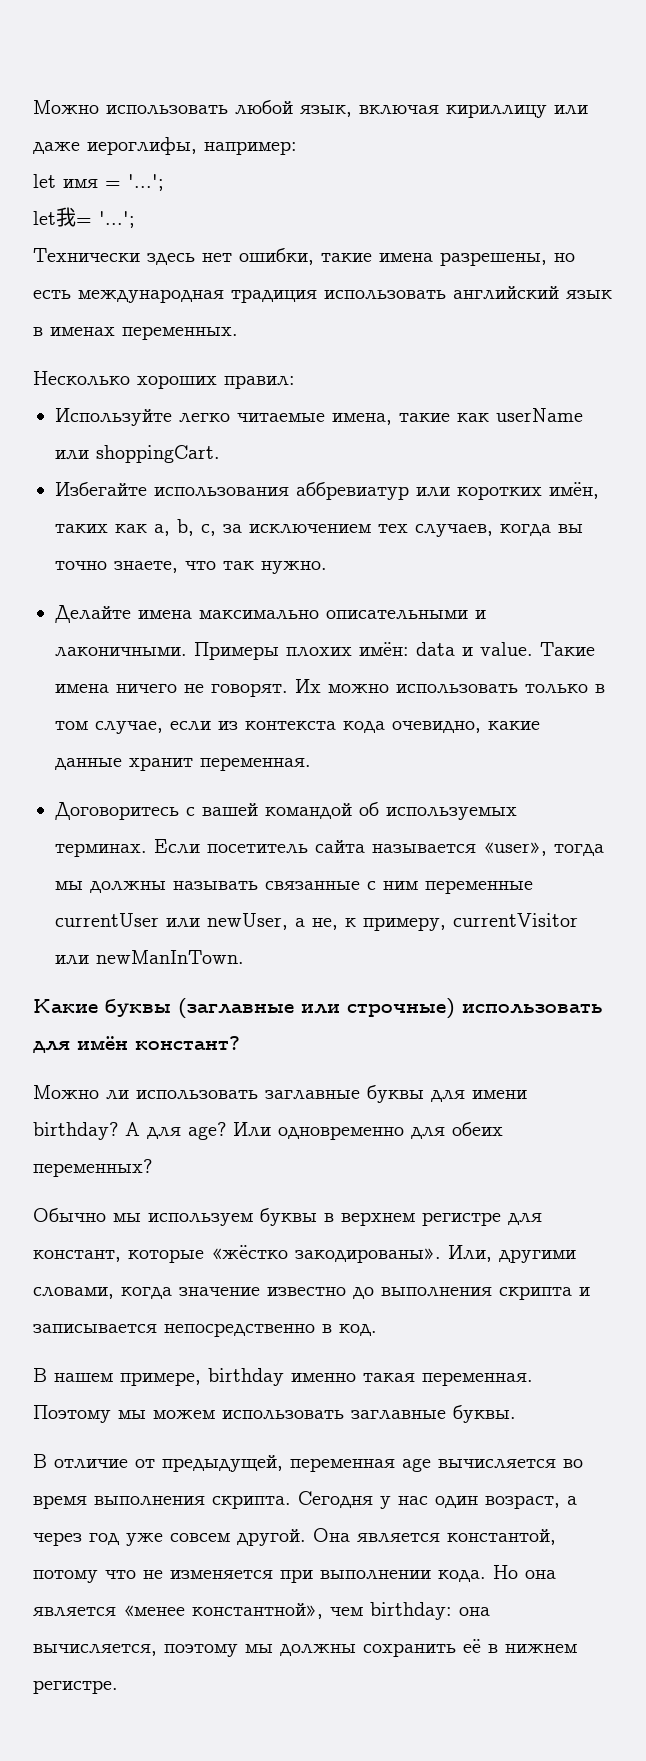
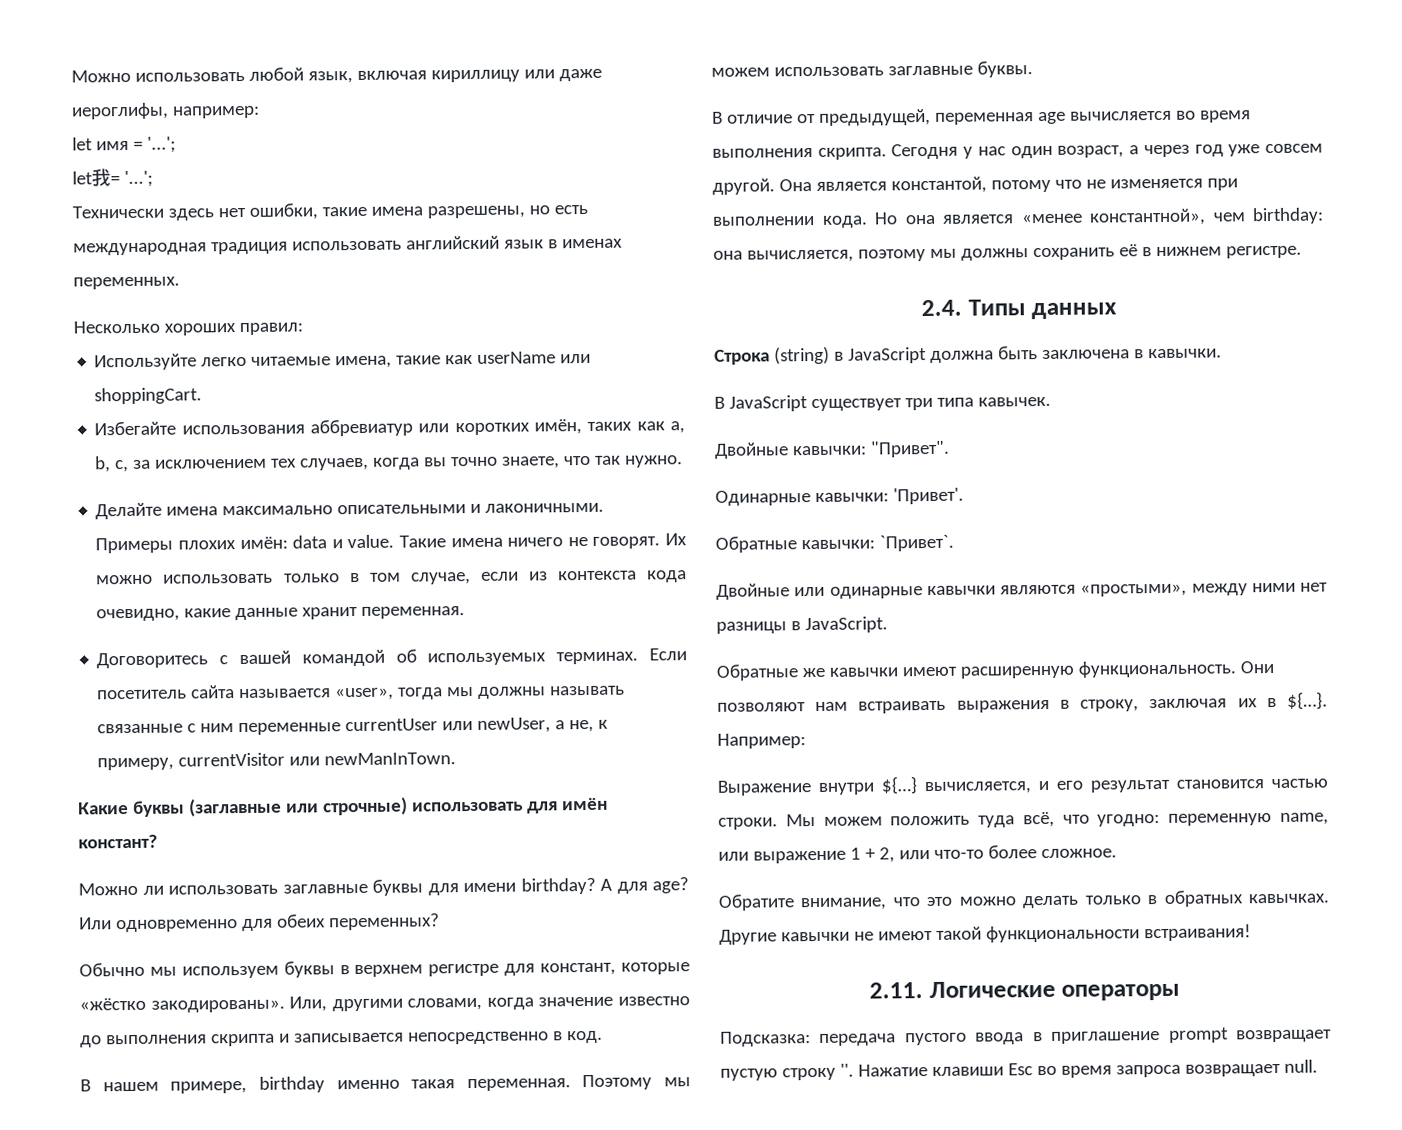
(118, 1687) none -> [920,299,1118,320] [714,346,1222,365] [714,395,1051,412] [714,440,950,459] [715,487,964,506] [715,534,954,553] [716,582,1328,600] [716,616,888,634] [716,660,1274,681] [717,691,1328,714] [717,733,806,749] [717,776,1328,796] [718,811,1329,830] [718,845,1117,864] [718,890,1329,911] [719,924,1251,945] [868,980,1181,1001] [720,1027,1332,1047] [720,1059,1318,1081] // 2.4. Типы данных // Строка (string) в JavaScript должна быть заключена в кавычки. // В JavaScript существует три типа кавычек. // Двойные кавычки: "Привет". // Одинарные кавычки: 'Привет'. // Обратные кавычки: `Привет`. // Двойные или одинарные кавычки являются «простыми», между ними нет разницы в JavaScript. // Обратные же кавычки имеют расширенную функциональность. Они позволяют нам встраивать выражения в строку, заключая их в ${…}. Например: // Выражение внутри ${…} вычисляется, и его результат становится частью строки. Мы можем положить туда всё, что угодно: переменную name, или выражение 1 + 2, или что-то более сложное. // Обратите внимание, что это можно делать только в обратных кавычках. Другие кавычки не имеют такой функциональности встраивания! // 2.11. Логические операторы // Подсказка: передача пустого ввода в приглашение prompt возвращает пустую строку ''. Нажатие клавиши Esc во время запроса возвращает null.

